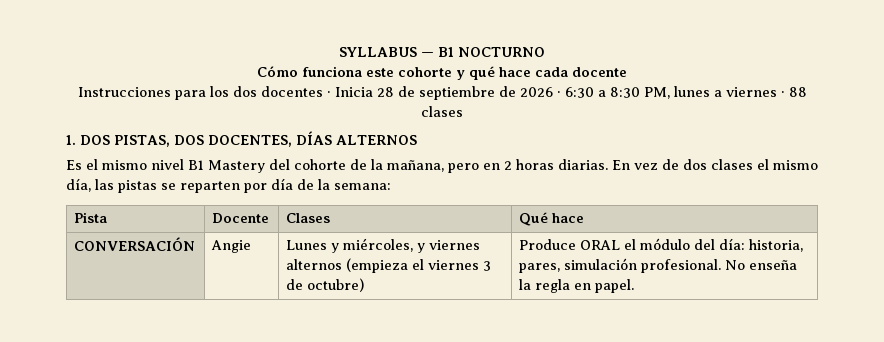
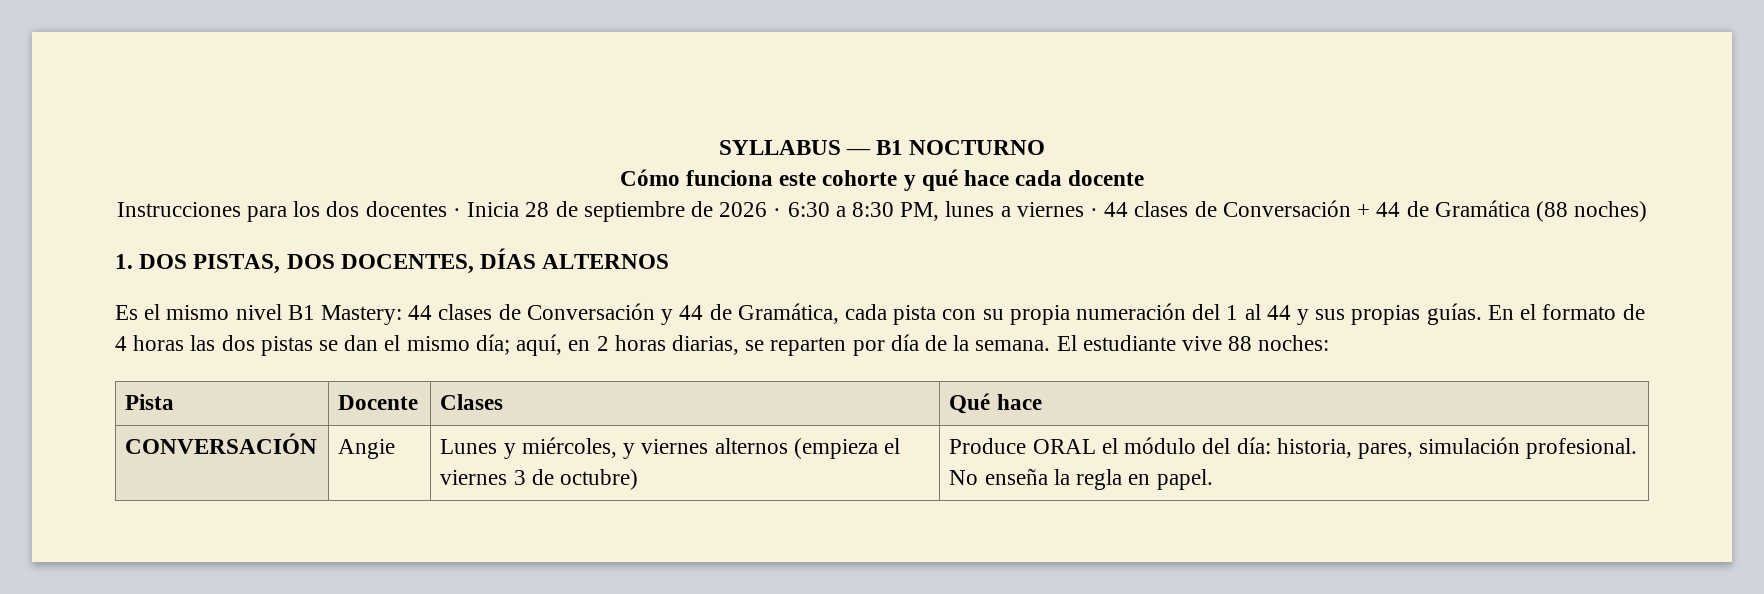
[788,87,807,97] [421,106,463,117] 88 clases -> [1104,200,1648,222] 44 clases de Conversación + 44 de Gramática (88 noches)
[208,159,818,173] [66,178,157,193] Mastery del cohorte de la mañana, pero en 2 horas diarias. En vez de dos clases el mismo día, las pistas -> [321,303,1645,325] [115,334,739,356] Mastery: 44 clases de Conversación y 44 de Gramática, cada pista con su propia numeración del 1 al 44 y sus propias guías. En el formato de 4 horas las dos pistas se dan el mismo día; aquí, en 2 horas diarias,
[334,183,391,190] semana: -> [975,335,1330,351] semana. El estudiante vive 88 noches:

